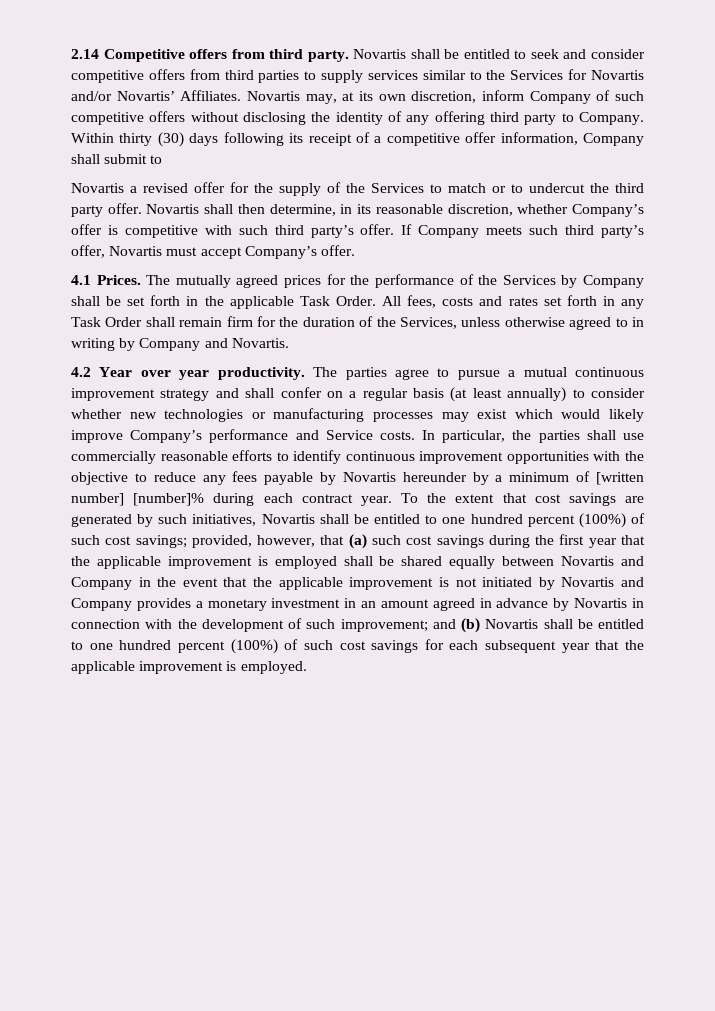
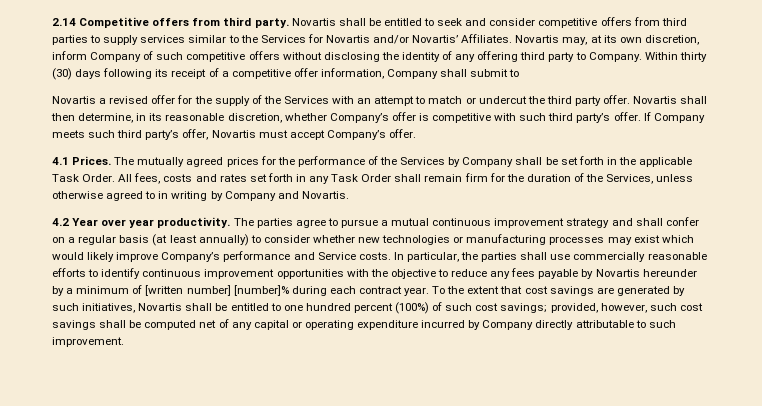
(424, 188) none -> [332,96,415,106] with an attempt
[511,184,523,193] to -> (476, 100) none
[320,534,645,549] [71,556,645,569] [71,577,645,590] [71,598,645,611] [71,618,644,633] [71,639,644,654] [71,661,307,674] that (a) such cost savings during the first year that the applicable improvement is employed shall be shared equally between Novartis and Company in the event that the applicable improvement is not initiated by Novartis and Company provides a monetary investment in an amount agreed in advance by Novartis in connection with the development of such improvement; and (b) Novartis shall be entitled to one hundred percent (100%) of such cost savings for each subsequent year that the applicable improvement is employed. -> [649,303,703,311] [52,319,676,330] [52,337,124,347] such cost savings shall be computed net of any capital or operating expenditure incurred by Company directly attributable to such improvement.

